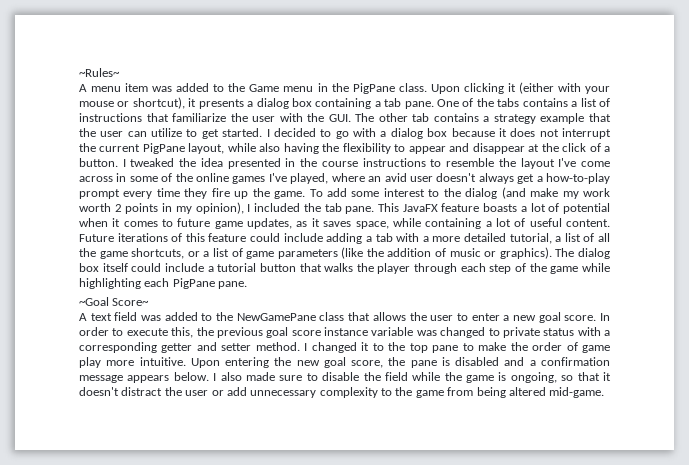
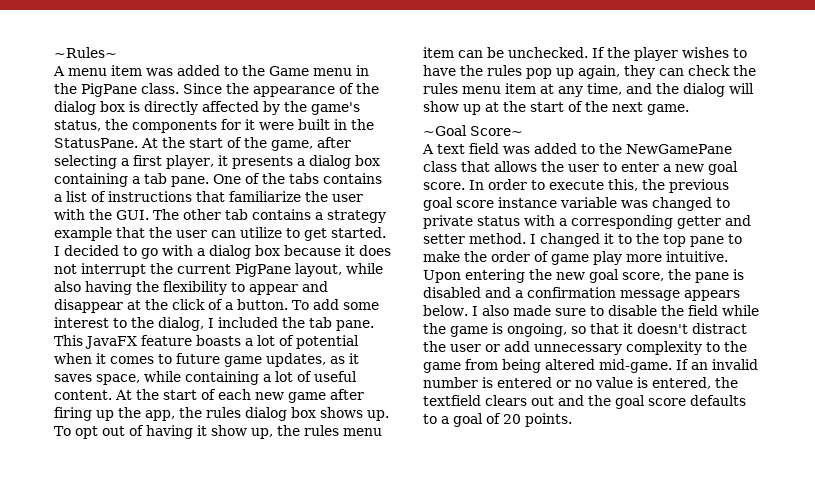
[430,82,610,94] [79,97,185,109] Upon clicking it (either with your mouse or shortcut), -> [183,83,379,97] [54,101,360,115] [54,119,374,133] [54,137,351,151] [54,155,214,169] Since the appearance of the dialog box is directly affected by the game's status, the components for it were built in the StatusPane. At the start of the game, after selecting a first player,
[122,158,610,169] [79,173,611,184] [79,188,306,199] I tweaked the idea presented in the course instructions to resemble the layout I've come across in some of the online games I've played, where an avid user doesn't always get a how-to-play prompt every time they fire up the game. -> (288, 304) none
[465,187,611,199] [79,202,244,214] dialog (and make my work worth 2 points in my opinion), -> [158,317,204,331] dialog,
[79,233,610,244] [79,247,610,259] [79,263,610,274] [79,278,248,289] Future iterations of this feature could include adding a tab with a more detailed tutorial, a list of all the game shortcuts, or a list of game parameters (like the addition of music or graphics). The dialog box itself could include a tutorial button that walks the player through each step of the game while highlighting each PigPane pane. -> [115,389,364,403] [54,407,389,421] [54,425,382,439] [423,47,747,61] [423,65,756,79] [423,83,754,97] [423,101,689,115] At the start of each new game after firing up the app, the rules dialog box shows up. To opt out of having it show up, the rules menu item can be unchecked. If the player wishes to have the rules pop up again, they can check the rules menu item at any time, and the dialog will show up at the start of the next game.
(605, 392) none -> [676,359,758,370] [423,377,738,389] [423,395,746,409] [423,413,572,427] If an invalid number is entered or no value is entered, the textfield clears out and the goal score defaults to a goal of 20 points.

